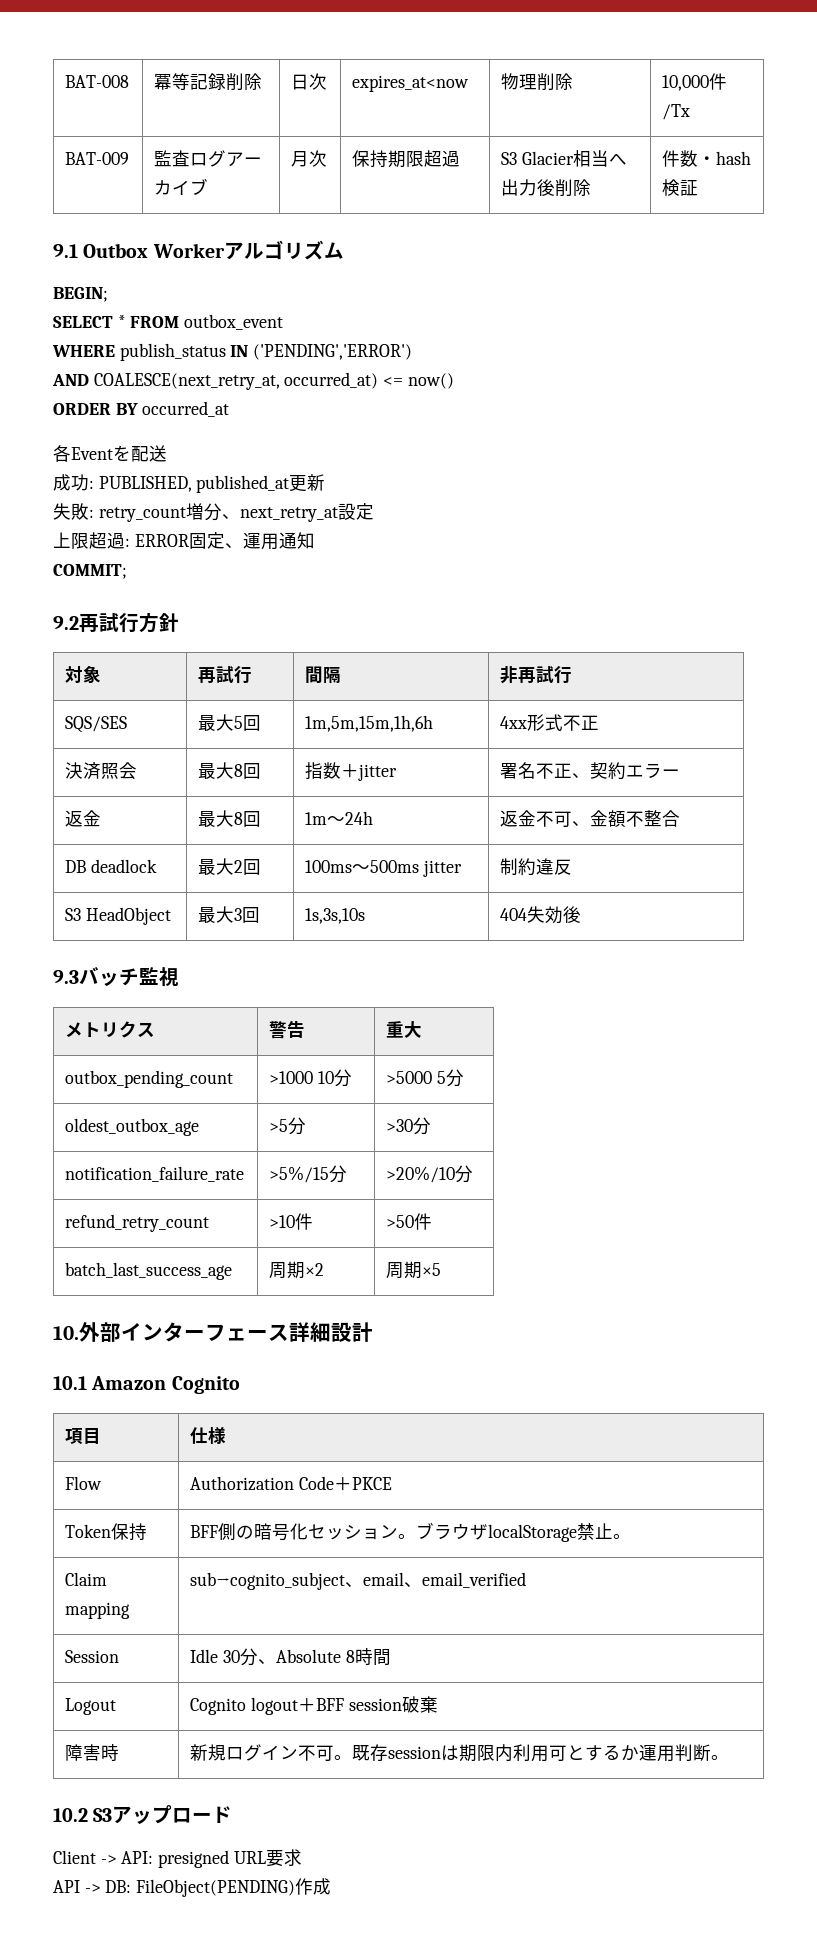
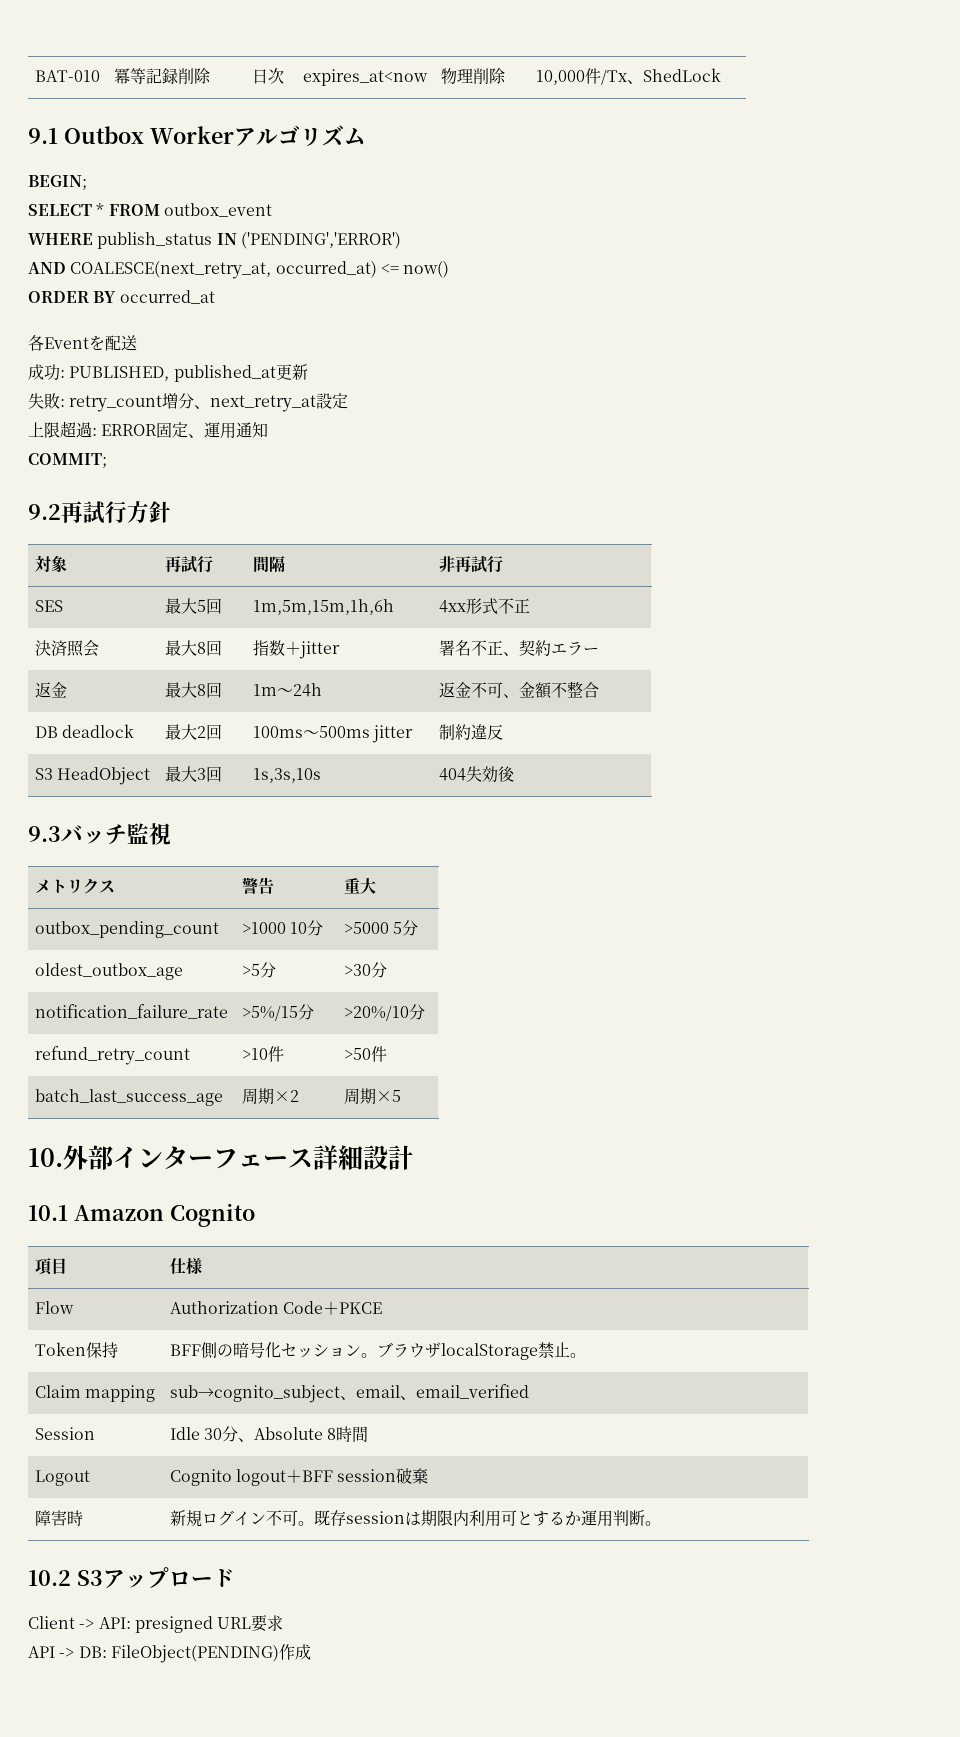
[65,75,130,88] BAT-008 -> [34,70,100,82] BAT-010
[65,152,130,165] [154,150,263,167] [154,178,209,195] [291,150,328,167] [352,150,461,168] [501,150,628,167] [501,179,592,196] [662,150,752,167] [662,179,699,196] // BAT-009 | 監査ログアーカイブ | 月次 | 保持期限超過 | S3 Glacier相当へ出力後削除 | 件数・hash検証 -> [626,68,721,84] 、ShedLock
[65,716,128,733] SQS/SES -> [34,600,63,612] SES

